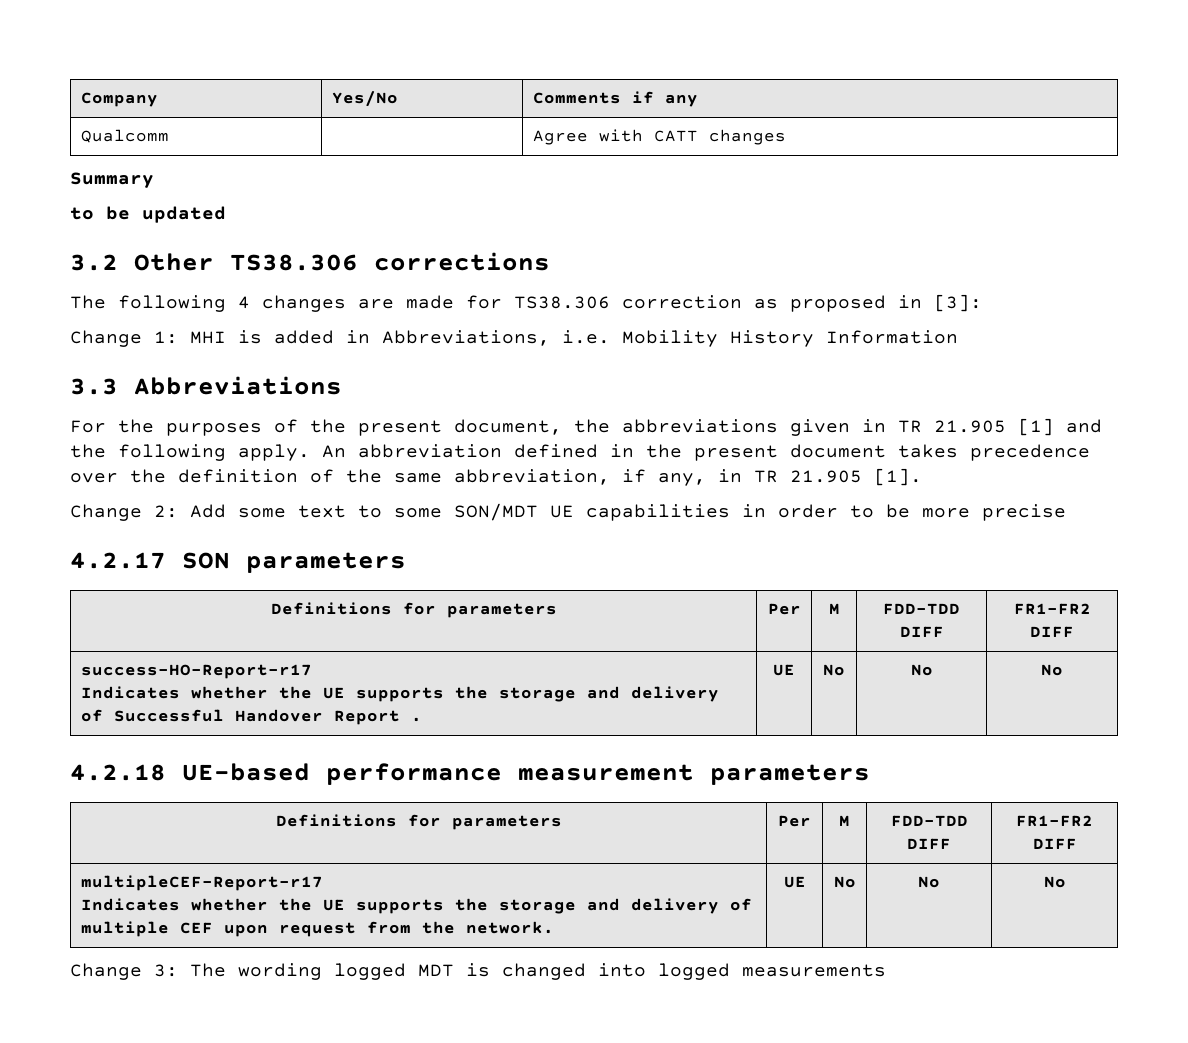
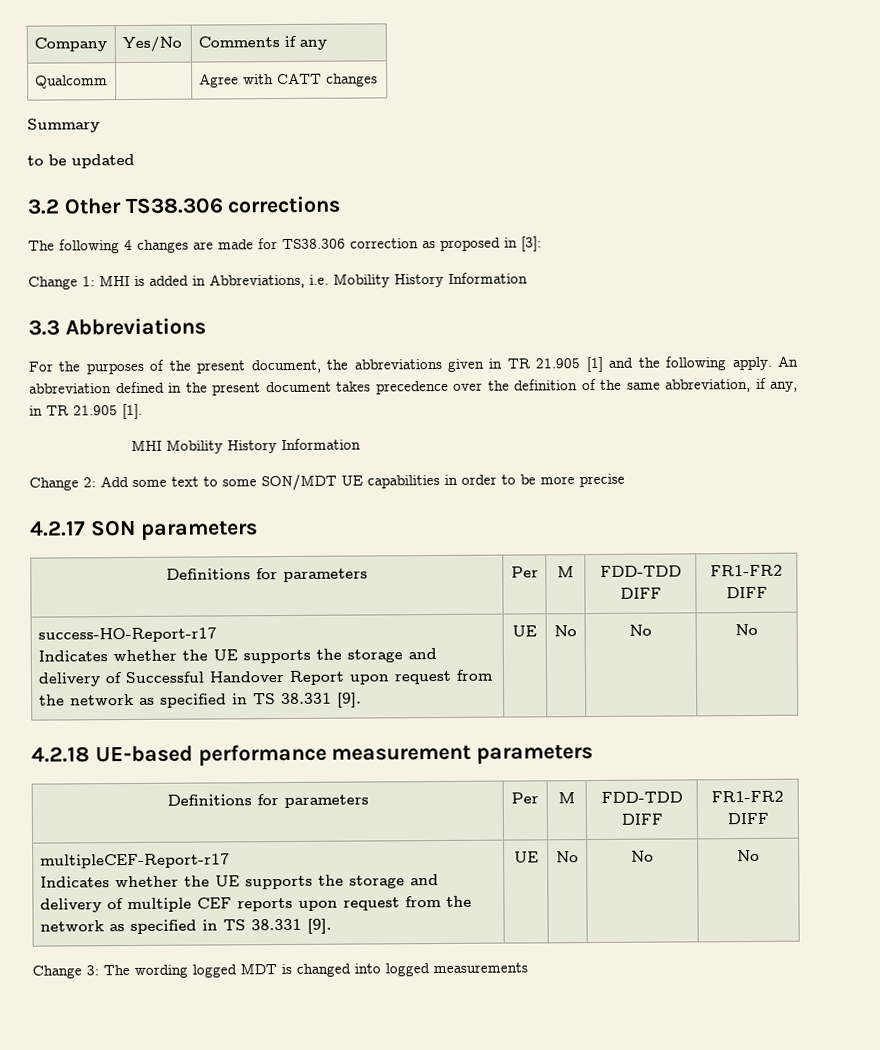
(922, 477) none -> [131,438,362,454] // MHI Mobility History Information
[410,717,422,722] . -> [348,669,493,685] [38,692,362,708] upon request from the network as specified in TS 38.331 [9].
[223,921,554,937] upon request from the network. -> [236,895,472,912] [39,918,332,935] reports upon request from the network as specified in TS 38.331 [9].

